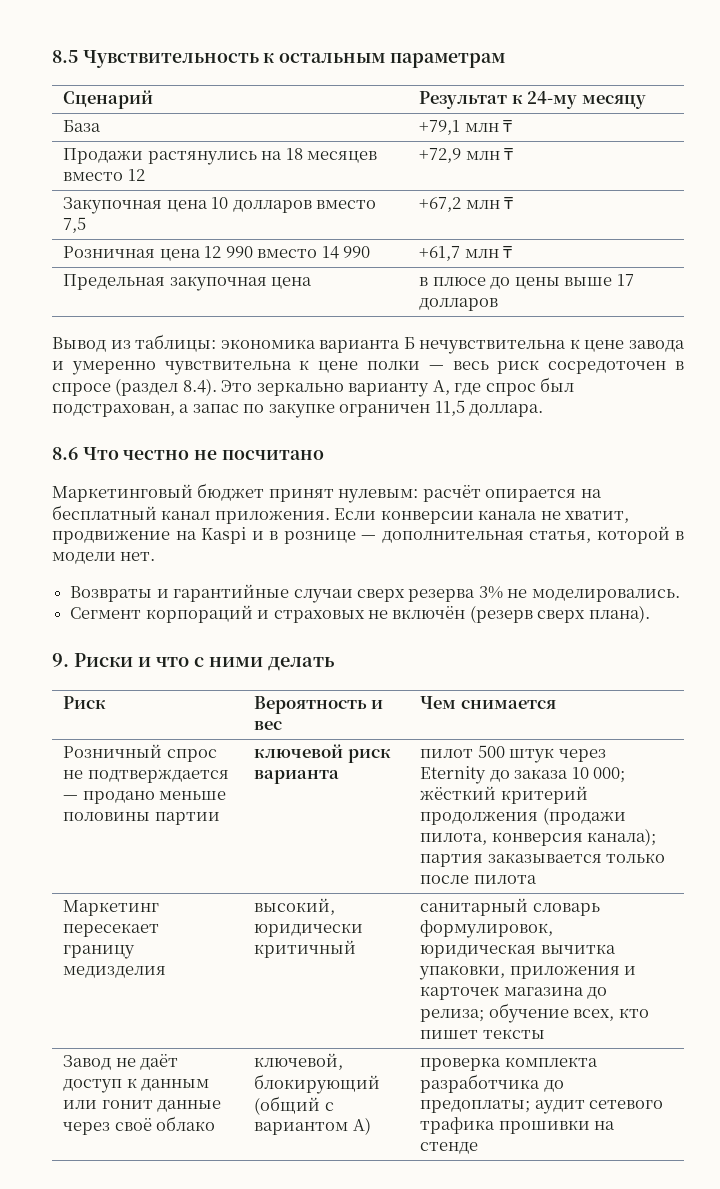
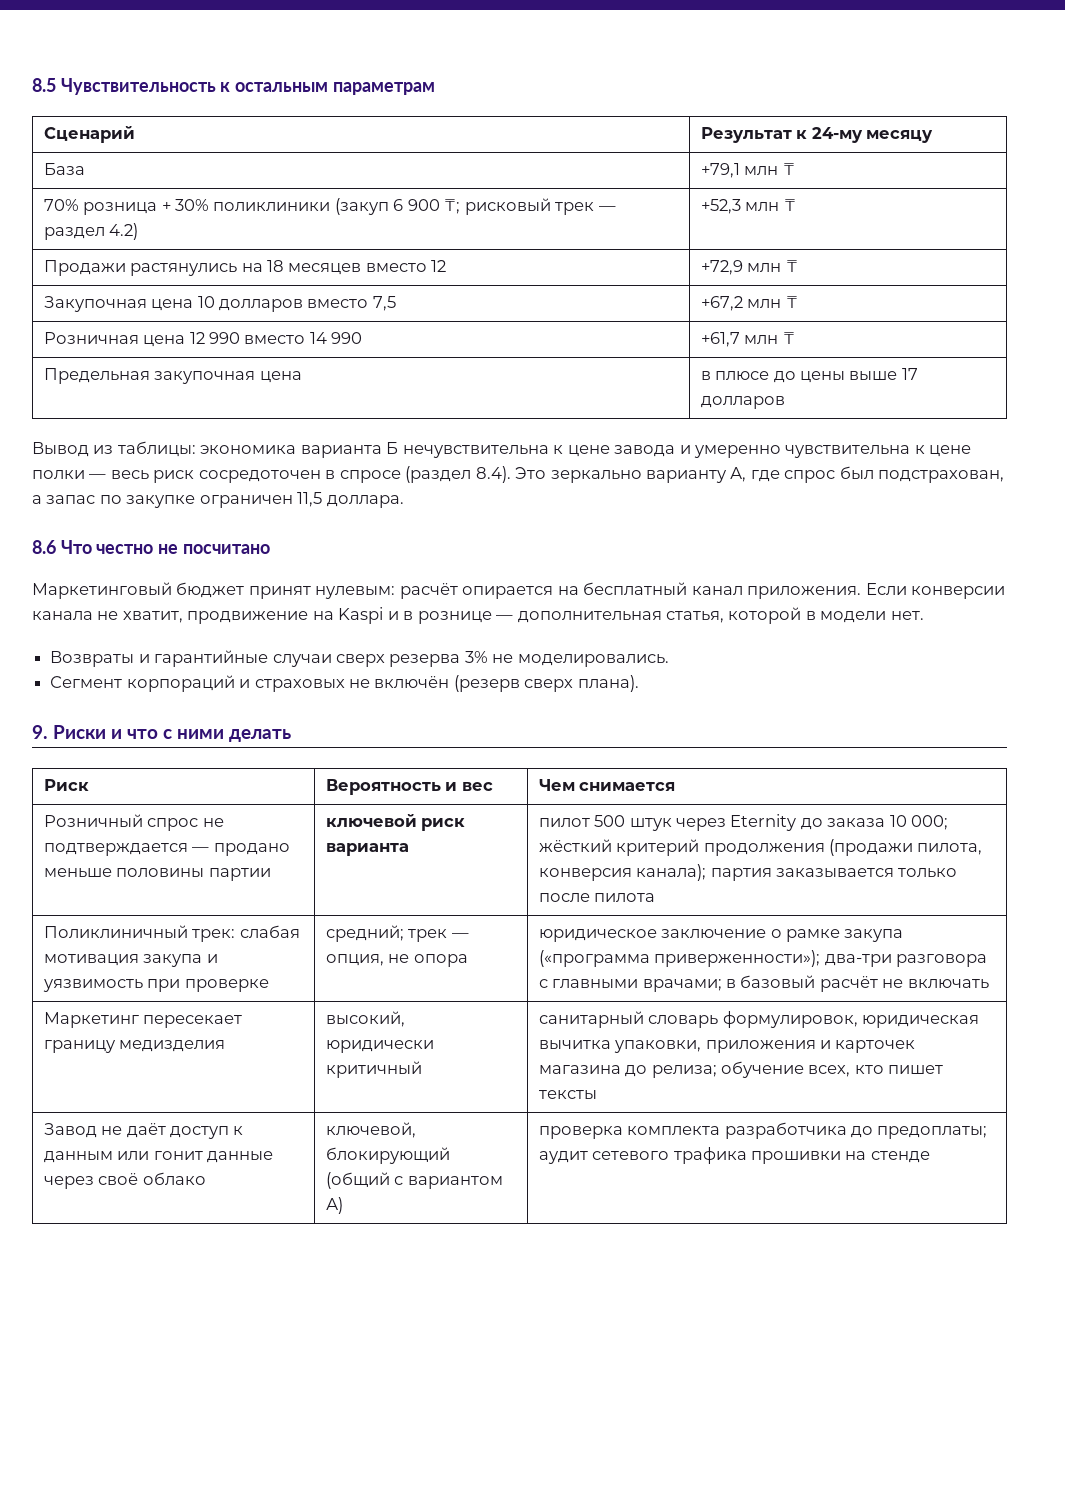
(513, 126) none -> [43,198,616,215] [43,223,139,240] [700,199,796,214] // 70% розница + 30% поликлиники (закуп 6 900 ₸; рисковый трек — раздел 4.2) | +52,3 млн ₸
(537, 879) none -> [43,925,300,942] [43,954,218,967] [42,979,269,992] [325,925,469,942] [325,954,468,967] [538,929,904,942] [538,950,987,967] [538,975,989,992] // Поликлиничный трек: слабая мотивация закупа и уязвимость при проверке | средний; трек — опция, не опора | юридическое заключение о рамке закупа («программа приверженности»); два-три разговора с главными врачами; в базовый расчёт не включать

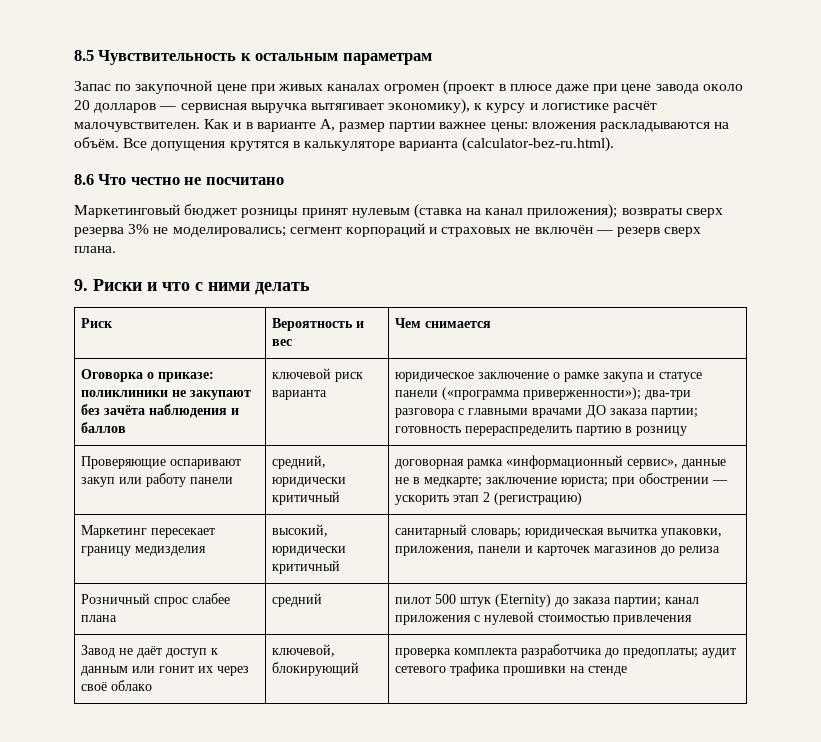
[43,126,135,143] [700,127,933,143] [43,163,85,175] [700,163,795,178] [43,198,616,215] [43,223,139,240] [700,199,796,214] [43,260,447,276] [700,260,798,275] [43,296,396,312] [700,296,798,311] [43,332,363,347] [700,332,795,347] [43,368,302,384] [700,368,918,383] [700,396,785,409] [32,441,972,458] [32,466,1005,483] [32,492,404,508] // Сценарий | Результат к 24-му месяцу // База | +79,1 млн ₸ // 70% розница + 30% поликлиники (закуп 6 900 ₸; рисковый трек — раздел 4.2) | +52,3 млн ₸ // Продажи растянулись на 18 месяцев вместо 12 | +72,9 млн ₸ // Закупочная цена 10 долларов вместо 7,5 | +67,2 млн ₸ // Розничная цена 12 990 вместо 14 990 | +61,7 млн ₸ // Предельная закупочная цена | в плюсе до цены выше 17 долларов // Вывод из таблицы: экономика варианта Б нечувствительна к цене завода и умеренно чувствительна к цене полки — весь риск сосредоточен в спросе (раздел 8.4). Это зеркально варианту А, где спрос был подстрахован, а запас по закупке ограничен 11,5 доллара. -> [74,80,743,95] [74,99,658,114] [74,119,730,132] [74,137,615,152] // Запас по закупочной цене при живых каналах огромен (проект в плюсе даже при цене завода около 20 долларов — сервисная выручка вытягивает экономику), к курсу и логистике расчёт малочувствителен. Как и в варианте А, размер партии важнее цены: вложения раскладываются на объём. Все допущения крутятся в калькуляторе варианта (calculator-bez-ru.html).
[248,582,1006,599] [32,607,924,624] [50,650,332,667] принят нулевым: расчёт опирается на бесплатный канал приложения. Если конверсии канала не хватит, продвижение на Kaspi и в рознице — дополнительная статья, которой в модели нет. // Возвраты и гарантийные случаи -> [241,204,683,219] розницы принят нулевым (ставка на канал приложения); возвраты
[517,654,669,667] [50,676,123,688] моделировались. // Сегмент -> [172,227,342,237] моделировались; сегмент
[453,675,639,692] (резерв сверх плана). -> [595,227,702,237] [74,246,116,253] — резерв сверх плана.
[43,814,224,831] [43,843,290,856] [43,868,271,881] [325,814,466,831] [325,843,409,856] [538,814,949,831] [538,839,983,856] [538,864,958,881] [538,893,656,902] [43,925,300,942] [43,954,218,967] [42,979,269,992] [325,925,469,942] [325,954,468,967] Розничный спрос не подтверждается — продано меньше половины партии | ключевой риск варианта | пилот 500 штук через Eternity до заказа 10 000; жёсткий критерий продолжения (продажи пилота, конверсия канала); партия заказывается только после пилота // Поликлиничный трек: слабая мотивация закупа и уязвимость при проверке | средний; трек — опция, не опора -> [80,369,214,382] [80,390,251,400] [80,404,239,418] [80,422,126,433] [271,368,363,382] [271,390,327,400] Оговорка о приказе: поликлиники не закупают без зачёта наблюдения и баллов | ключевой риск варианта
(904, 935) none -> [646,372,702,382] [394,390,438,397] и статусе панели
[642,975,989,992] врачами; в базовый расчёт не включать -> [531,405,698,418] [394,426,687,436] [80,456,241,469] [80,473,233,487] [271,455,326,469] [271,477,346,487] [271,491,340,505] [394,455,726,469] [394,473,728,487] [394,492,582,505] врачами ДО заказа партии; готовность перераспределить партию в розницу // Проверяющие оспаривают закуп или работу панели | средний, юридически критичный | договорная рамка «информационный сервис», данные не в медкарте; заключение юриста; при обострении — ускорить этап 2 (регистрацию)
[648,1011,858,1028] словарь формулировок, -> [470,528,521,538] словарь;
[705,1040,916,1053] [538,1061,944,1078] [538,1090,597,1100] приложения и карточек магазина до релиза; обучение всех, кто пишет тексты -> [394,546,720,556] [80,593,230,607] [80,615,117,622] [271,593,322,607] [394,594,699,607] [394,611,692,625] приложения, панели и карточек магазинов до релиза // Розничный спрос слабее плана | средний | пилот 500 штук (Eternity) до заказа партии; канал приложения с нулевой стоимостью привлечения
[206,1151,273,1163] данные -> [197,666,213,673] их
[325,1172,503,1189] [325,1197,343,1214] (общий с вариантом А) -> (359, 669) none

